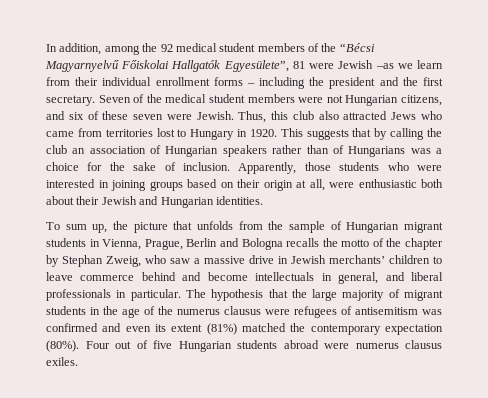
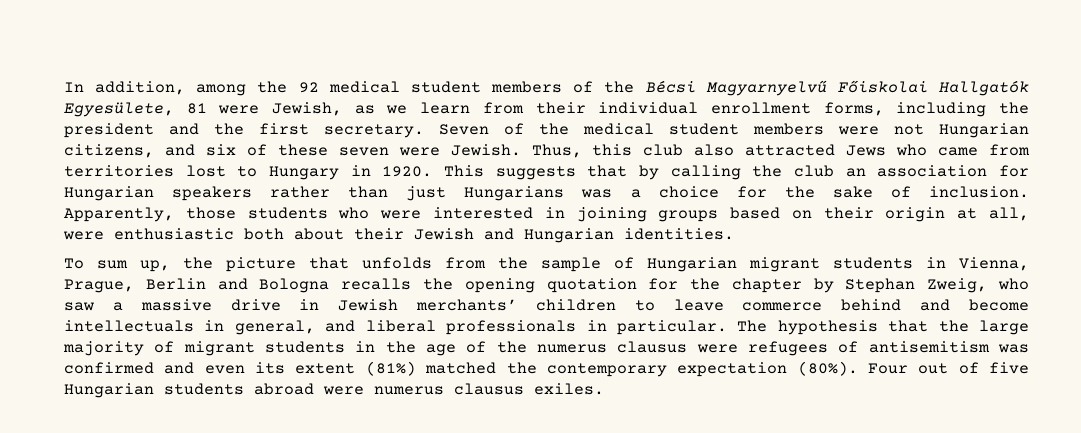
[339,43,375,52] “Bécsi -> [645,80,696,93] Bécsi
[223,60,289,72] Egyesülete”, -> [64,102,174,117] Egyesülete,
[338,60,394,69] Jewish –as -> [272,102,375,116] Jewish, as
[213,77,255,86] forms – -> [823,102,884,116] forms,
[150,145,162,154] of -> [998,165,1029,177] for
[332,145,344,154] of -> [406,186,447,201] just
[341,238,384,247] motto of -> [464,278,679,293] opening quotation for

